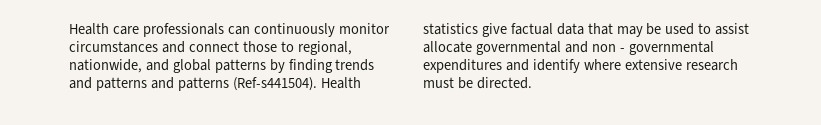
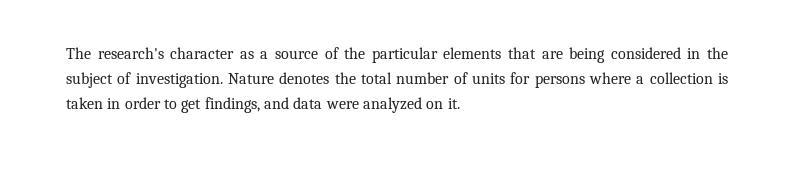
[69,23,390,37] [69,41,352,55] [69,59,375,73] [69,77,361,91] [423,23,750,37] [423,41,714,55] [423,59,738,73] [423,77,532,89] Health care professionals can continuously monitor circumstances and connect those to regional, nationwide, and global patterns by finding trends and patterns and patterns (Ref-s441504). Health statistics give factual data that may be used to assist allocate governmental and non - governmental expenditures and identify where extensive research must be directed. -> [66,47,729,63] [66,72,728,88] [66,97,460,113] The research's character as a source of the particular elements that are being considered in the subject of investigation. Nature denotes the total number of units for persons where a collection is taken in order to get findings, and data were analyzed on it.

